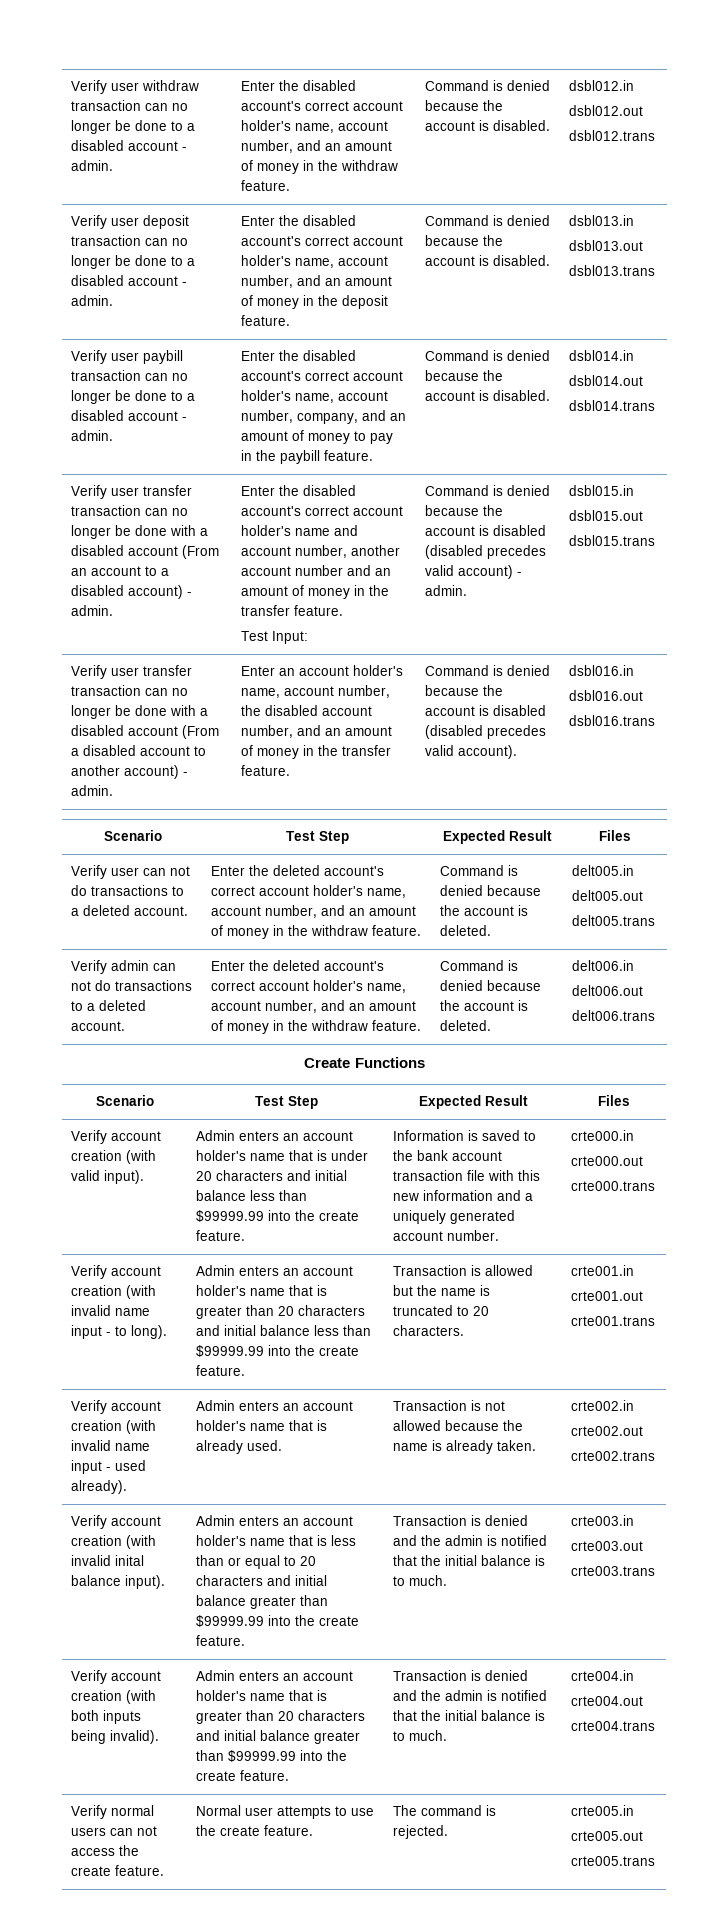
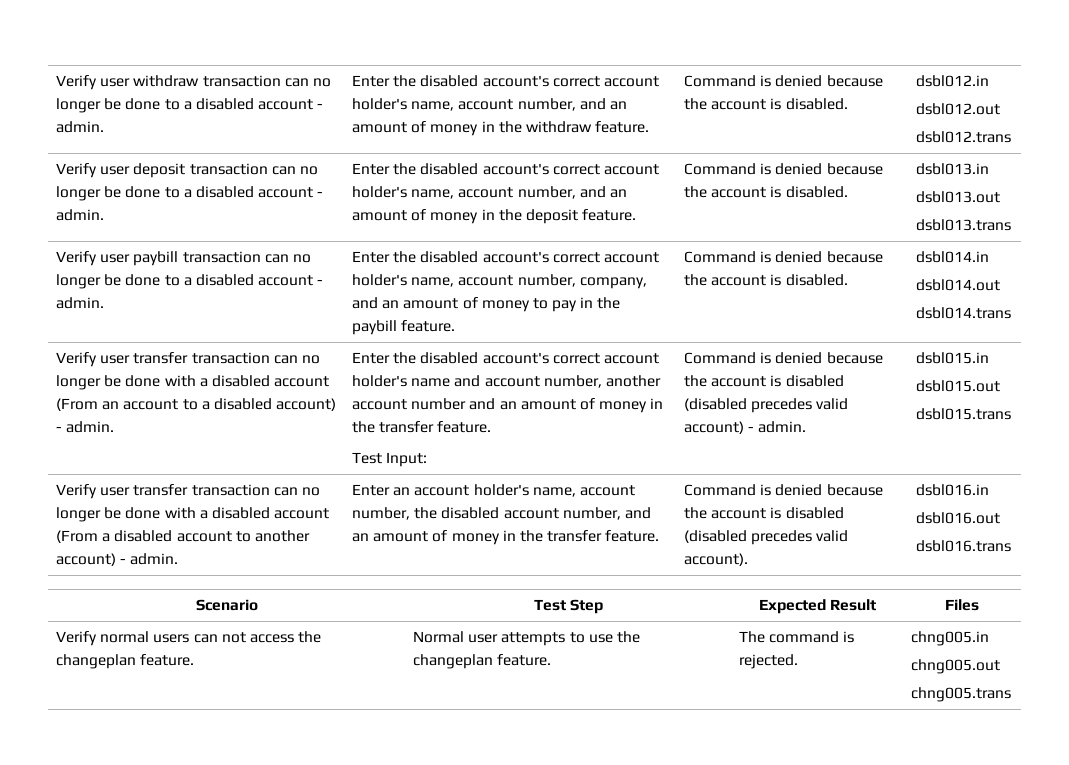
[71,865,191,879] [71,885,185,896] [71,905,189,916] [211,865,385,876] [211,885,407,898] [211,905,417,918] [211,925,422,939] [440,865,519,876] [440,885,542,896] [440,905,529,916] [440,925,492,936] [572,865,635,876] [572,890,644,901] [572,915,656,926] [71,960,177,974] [71,980,193,991] [71,1000,147,1011] [71,1021,126,1031] [211,960,385,971] [211,980,407,993] [211,1000,417,1013] [211,1020,422,1034] [440,960,519,971] [440,980,542,991] [440,1000,529,1011] [440,1020,492,1031] [572,960,635,971] [572,985,644,996] [572,1010,656,1021] [304,1057,425,1068] [96,1095,154,1106] [254,1096,318,1109] [419,1095,528,1109] [598,1095,630,1106] [71,1130,162,1144] [71,1150,157,1164] [71,1170,145,1184] [196,1130,354,1141] [196,1150,369,1161] [196,1170,348,1181] [196,1190,308,1201] [196,1210,360,1222] [196,1230,246,1241] [393,1130,537,1141] [393,1150,503,1161] [393,1170,541,1181] [393,1190,534,1201] [393,1210,516,1224] [393,1230,500,1241] [571,1130,635,1141] [571,1156,644,1166] [571,1181,656,1191] [71,1265,162,1279] [71,1285,157,1299] [71,1305,151,1316] [71,1325,168,1339] [196,1265,354,1276] [196,1285,328,1296] [196,1305,366,1319] [196,1325,372,1336] [196,1345,360,1357] [196,1365,246,1376] [393,1265,534,1276] [393,1285,491,1296] [393,1305,490,1316] [393,1325,465,1336] [571,1265,635,1276] [571,1291,644,1301] [571,1316,656,1326] [71,1400,162,1414] [71,1420,157,1434] [71,1440,151,1451] [71,1460,147,1474] [71,1480,128,1494] [196,1400,354,1411] [196,1420,328,1431] [196,1440,283,1454] [393,1400,506,1411] [393,1420,524,1431] [393,1440,537,1454] [571,1400,635,1411] [571,1426,644,1436] [571,1451,656,1461] [71,1515,162,1529] [71,1535,157,1549] [71,1555,145,1566] [71,1575,166,1589] [196,1515,354,1526] [196,1535,357,1546] [196,1555,317,1569] [196,1575,328,1586] [196,1595,329,1609] [196,1615,360,1627] [196,1635,246,1646] [393,1515,529,1526] [393,1535,548,1546] [393,1555,546,1566] [393,1575,448,1586] [571,1515,635,1526] [571,1541,644,1551] [571,1566,656,1576] [71,1670,162,1684] [71,1690,157,1704] [71,1710,142,1724] [71,1730,160,1744] [196,1670,354,1681] [196,1690,328,1701] [196,1710,366,1724] [196,1730,361,1744] [196,1750,348,1762] [196,1770,290,1781] [393,1670,529,1681] [393,1690,548,1701] [393,1710,546,1721] [393,1730,448,1741] [571,1670,635,1681] [571,1696,644,1706] [571,1721,656,1731] // Verify user can not do transactions to a deleted account. | Enter the deleted account's correct account holder's name, account number, and an amount of money in the withdraw feature. | Command is denied because the account is deleted. | delt005.in // delt005.out // delt005.trans // Verify admin can not do transactions to a deleted account. | Enter the deleted account's correct account holder's name, account number, and an amount of money in the withdraw feature. | Command is denied because the account is deleted. | delt006.in // delt006.out // delt006.trans // Create Functions // Scenario | Test Step | Expected Result | Files // Verify account creation (with valid input). | Admin enters an account holder's name that is under 20 characters and initial balance less than $99999.99 into the create feature. | Information is saved to the bank account transaction file with this new information and a uniquely generated account number. | crte000.in // crte000.out // crte000.trans // Verify account creation (with invalid name input - to long). | Admin enters an account holder's name that is greater than 20 characters and initial balance less than $99999.99 into the create feature. | Transaction is allowed but the name is truncated to 20 characters. | crte001.in // crte001.out // crte001.trans // Verify account creation (with invalid name input - used already). | Admin enters an account holder's name that is already used. | Transaction is not allowed because the name is already taken. | crte002.in // crte002.out // crte002.trans // Verify account creation (with invalid inital balance input). | Admin enters an account holder's name that is less than or equal to 20 characters and initial balance greater than $99999.99 into the create feature. | Transaction is denied and the admin is notified that the initial balance is to much. | crte003.in // crte003.out // crte003.trans // Verify account creation (with both inputs being invalid). | Admin enters an account holder's name that is greater than 20 characters and initial balance greater than $99999.99 into the create feature. | Transaction is denied and the admin is notified that the initial balance is to much. | crte004.in // crte004.out // crte004.trans -> (979, 605) none
[71,1866,112,1876] create -> [55,654,136,669] changeplan
[220,1826,261,1836] create -> [412,654,493,669] changeplan
[571,1805,635,1816] [571,1831,644,1841] [571,1856,656,1866] crte005.in // crte005.out // crte005.trans -> [910,631,989,646] [910,659,1000,674] [910,687,1011,702] chng005.in // chng005.out // chng005.trans

